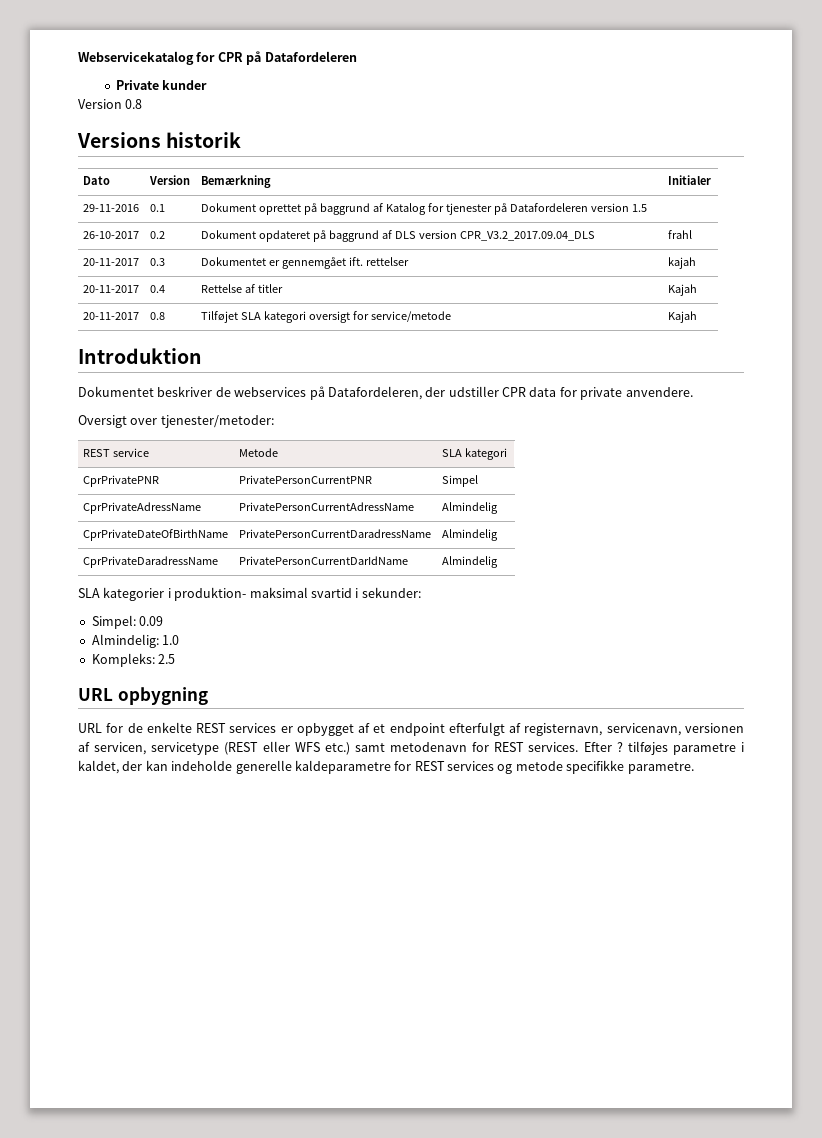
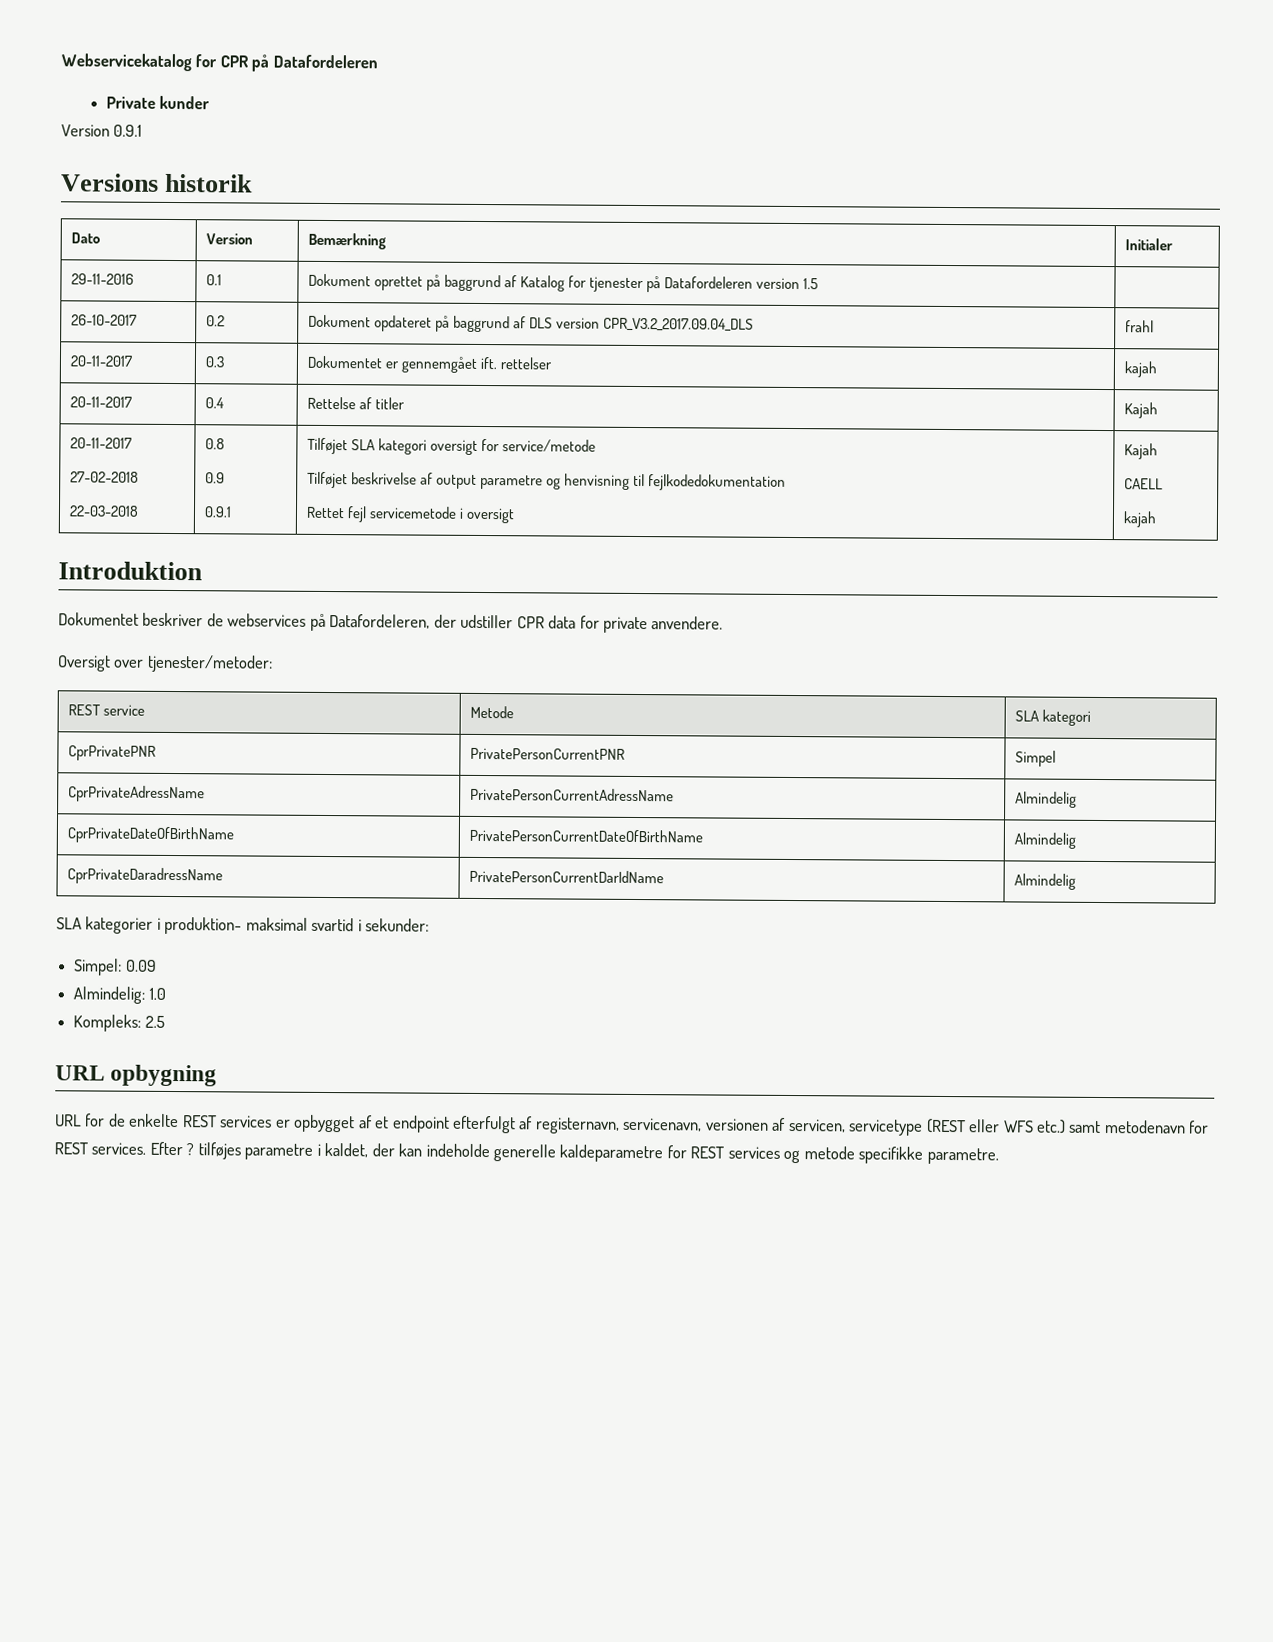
[125,99,143,109] 0.8 -> [113,124,143,137] 0.9.1
[150,312,166,320] | 0.8 -> [69,471,139,483] [68,505,139,517] [204,438,225,450] [204,472,225,484] [203,506,232,518] // 27-02-2018 // 22-03-2018 | 0.8 // 0.9 // 0.9.1
[668,311,698,323] | Kajah -> [306,471,786,491] [305,506,515,524] [1123,443,1158,460] [1123,478,1163,490] [1122,511,1157,528] // Tilføjet beskrivelse af output parametre og henvisning til fejlkodedokumentation // Rettet fejl servicemetode i oversigt | Kajah // CAELL // kajah
[239,529,432,538] PrivatePersonCurrentDaradressName -> [468,828,703,843] PrivatePersonCurrentDateOfBirthName

